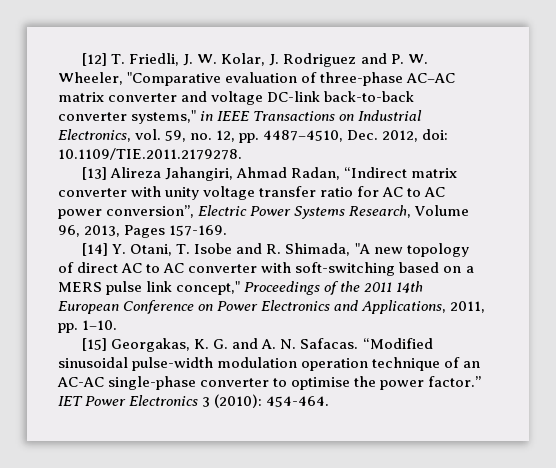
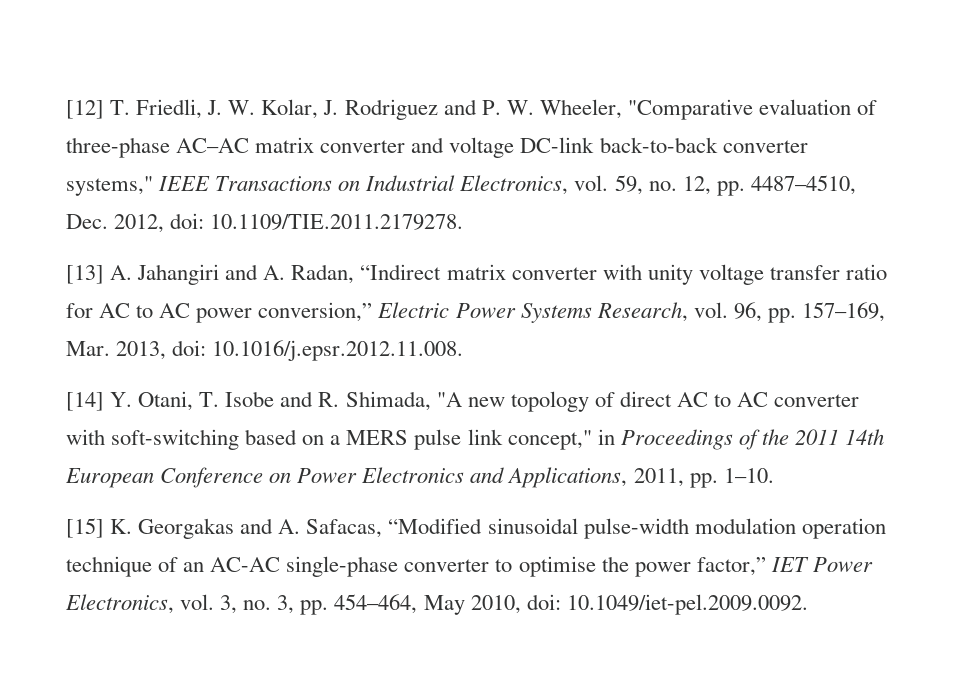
[200,111,214,121] in -> (153, 186) none
[110,167,288,181] Alireza Jahangiri, Ahmad -> [110,264,286,285] A. Jahangiri and A.
[106,205,195,218] conversion”, -> [258,302,373,322] conversion,”
[414,205,470,216] [58,225,228,238] Volume 96, 2013, Pages 157-169. -> [693,302,885,323] [66,340,464,361] vol. 96, pp. 157–169, Mar. 2013, doi: 10.1016/j.epsr.2012.11.008.
(241, 288) none -> [597,429,615,445] in
[111,338,359,352] Georgakas, K. G. and A. N. Safacas. -> [110,518,383,539] K. Georgakas and A. Safacas,
[428,376,482,387] factor.” -> [696,557,766,576] factor,”
[129,394,330,408] Electronics 3 (2010): 454-464. -> [65,594,808,615] Electronics, vol. 3, no. 3, pp. 454–464, May 2010, doi: 10.1049/iet-pel.2009.0092.

